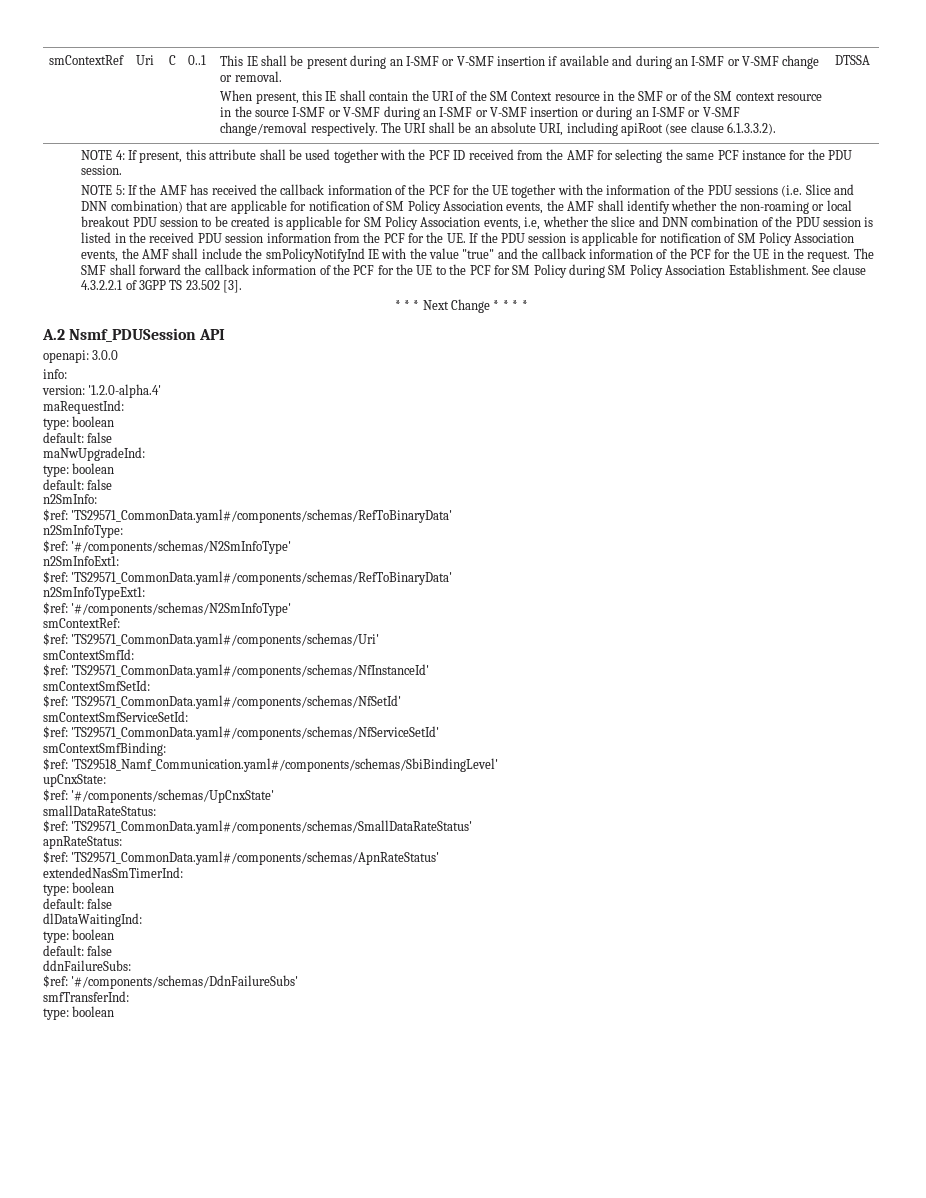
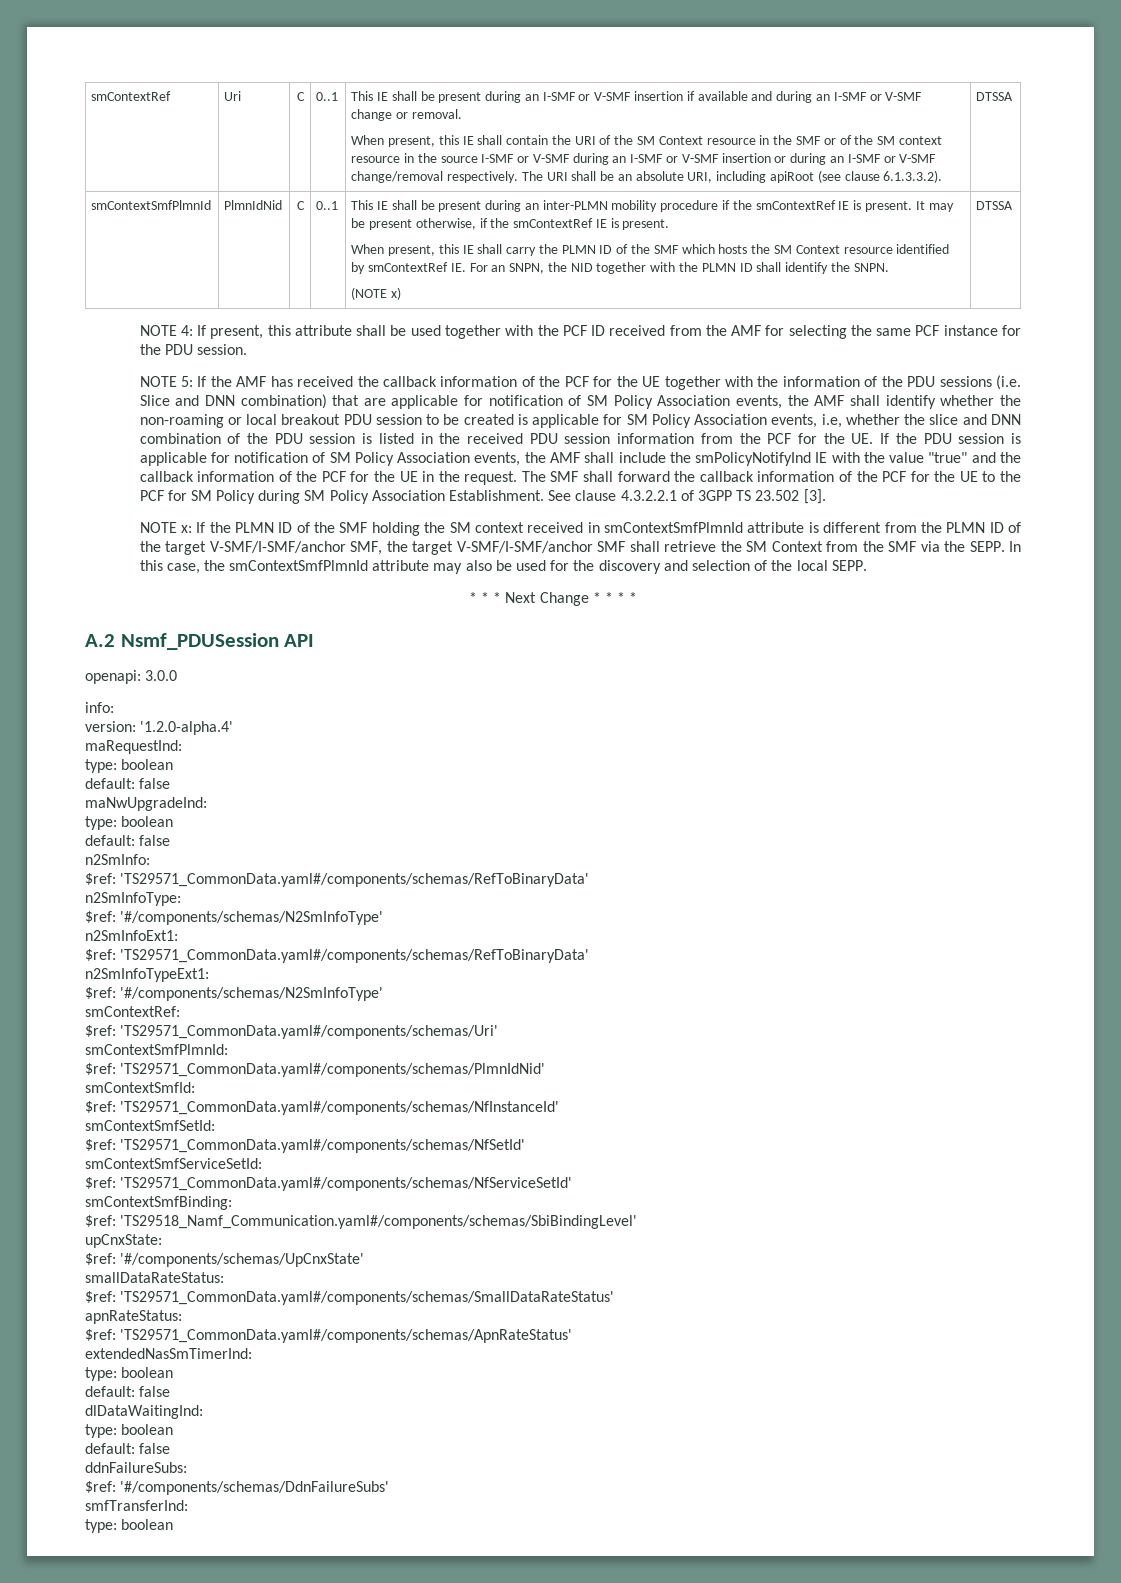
(871, 60) none -> [91,200,212,210] [224,200,283,210] [296,201,305,210] [316,201,339,210] [351,200,954,212] [351,218,670,230] [351,244,950,256] [351,262,889,274] [351,287,402,300] [976,201,1014,210] // smContextSmfPlmnId | PlmnIdNid | C | 0..1 | This IE shall be present during an inter-PLMN mobility procedure if the smContextRef IE is present. It may be present otherwise, if the smContextRef IE is present. // When present, this IE shall carry the PLMN ID of the SMF which hosts the SM Context resource identified by smContextRef IE. For an SNPN, the NID together with the PLMN ID shall identify the SNPN. // (NOTE x) | DTSSA
(243, 286) none -> [139,522,1022,536] [139,541,1022,555] [139,560,867,574] // NOTE x: If the PLMN ID of the SMF holding the SM context received in smContextSmfPlmnId attribute is different from the PLMN ID of the target V-SMF/I-SMF/anchor SMF, the target V-SMF/I-SMF/anchor SMF shall retrieve the SM Context from the SMF via the SEPP. In this case, the smContextSmfPlmnId attribute may also be used for the discovery and selection of the local SEPP.
(380, 640) none -> [85,1044,228,1055] [85,1063,546,1077] // smContextSmfPlmnId: // $ref: 'TS29571_CommonData.yaml#/components/schemas/PlmnIdNid'

